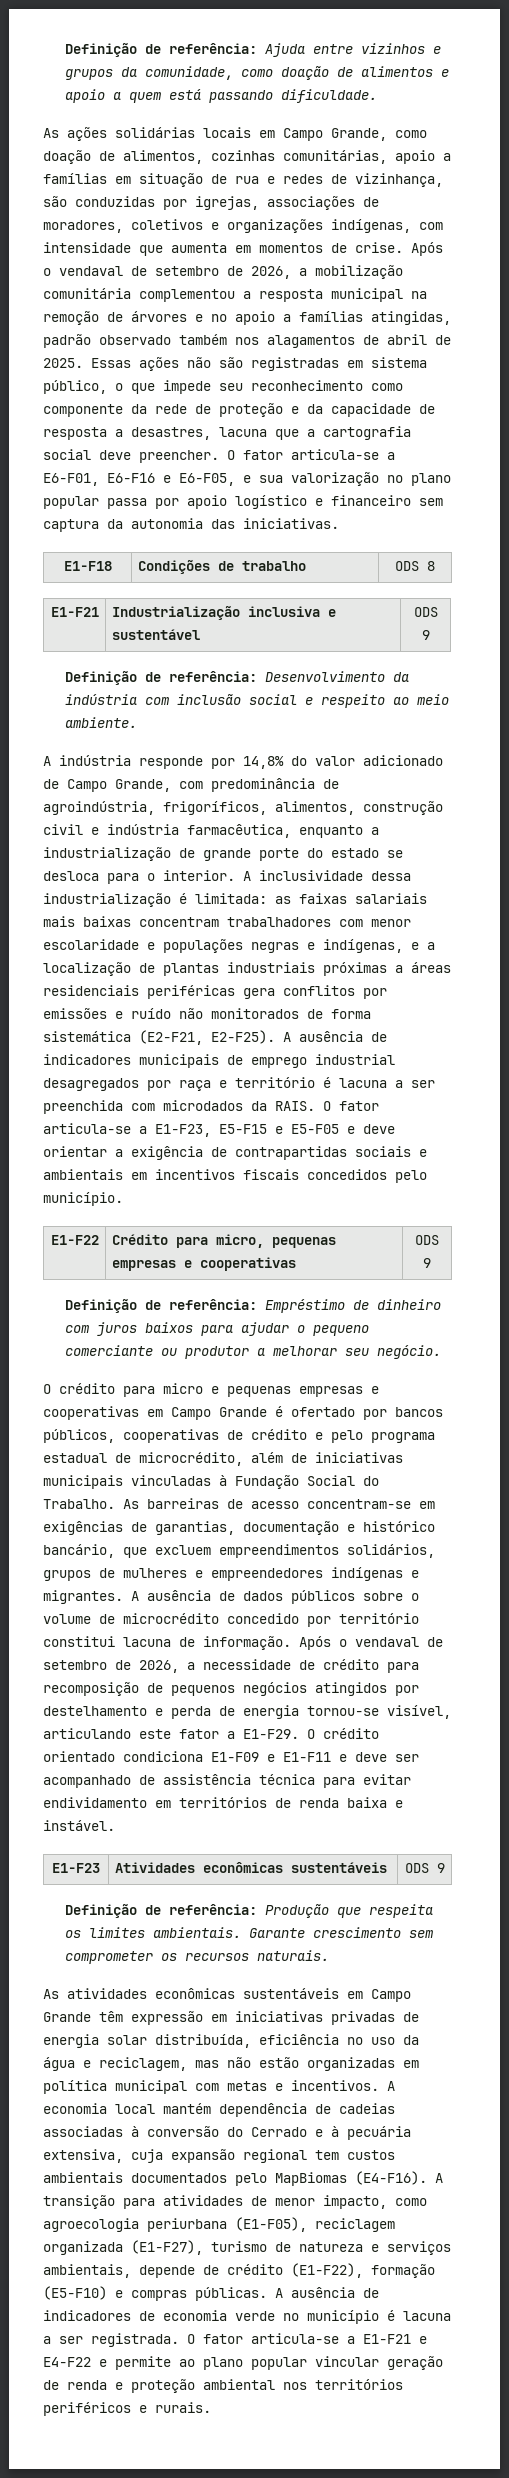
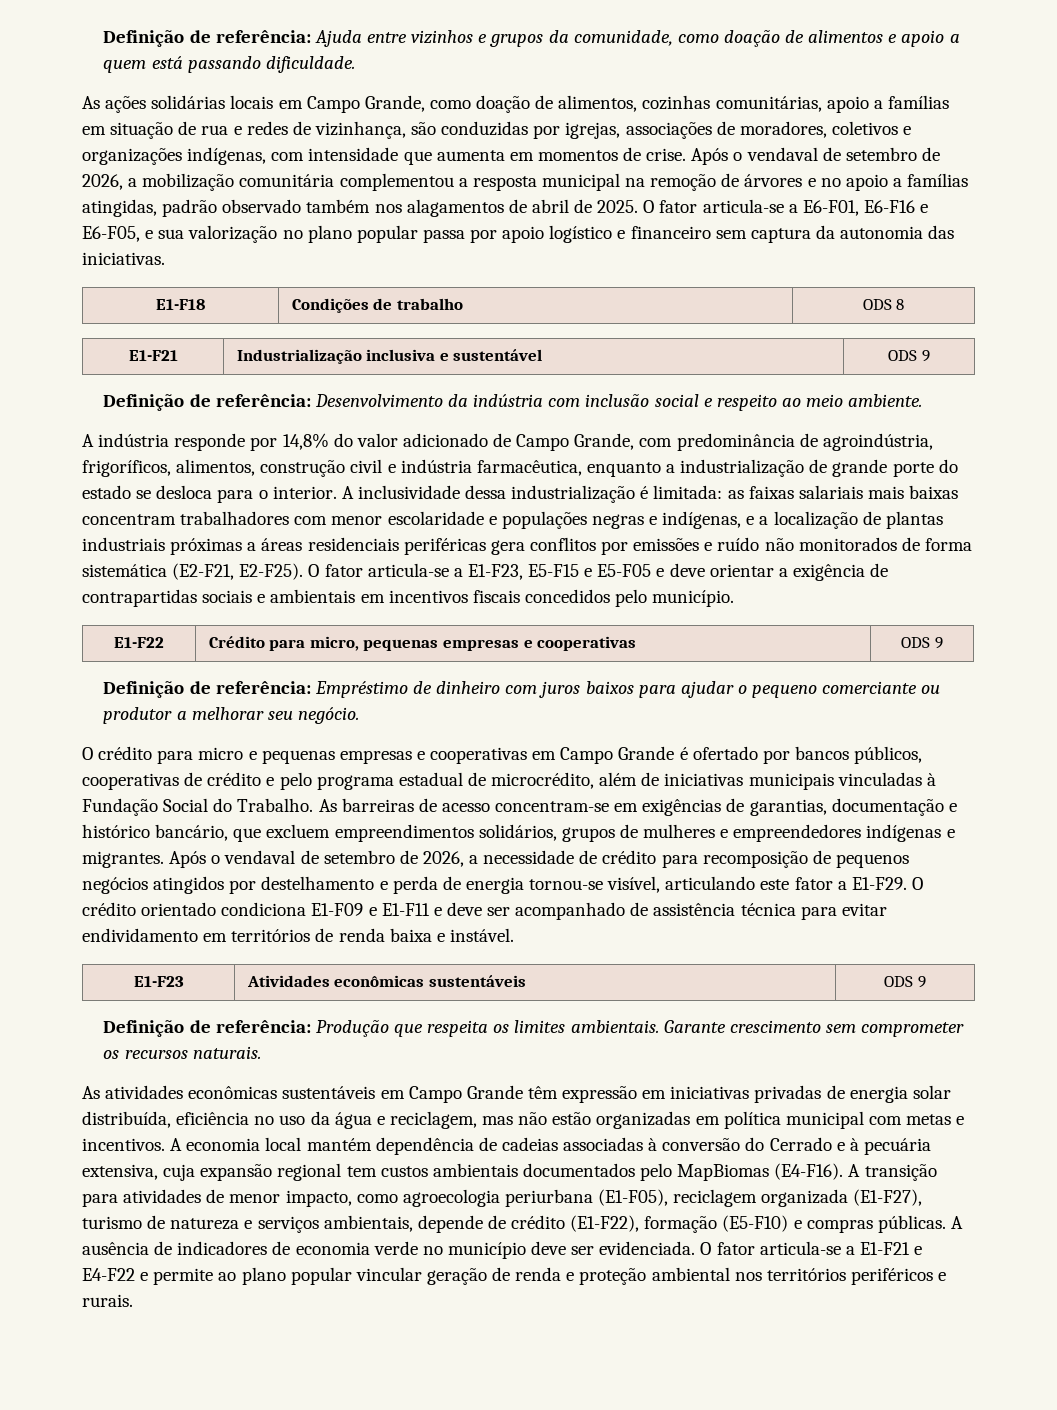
[91,357,427,371] [43,380,403,394] [43,403,435,417] [43,426,411,440] [43,449,219,463] Essas ações não são registradas em sistema público, o que impede seu reconhecimento como componente da rede de proteção e da capacidade de resposta a desastres, lacuna que a cartografia social deve preencher. -> (639, 206) none
[283,1031,387,1042] [43,1054,395,1068] [43,1077,435,1091] [43,1100,315,1114] A ausência de indicadores municipais de emprego industrial desagregados por raça e território é lacuna a ser preenchida com microdados da RAIS. -> (304, 571) none
[131,1590,419,1604] [43,1613,419,1627] [43,1636,291,1650] A ausência de dados públicos sobre o volume de microcrédito concedido por território constitui lacuna de informação. -> (164, 859) none
[387,2310,451,2321] [43,2333,179,2347] é lacuna a ser registrada. -> [531,1241,696,1255] deve ser evidenciada.

